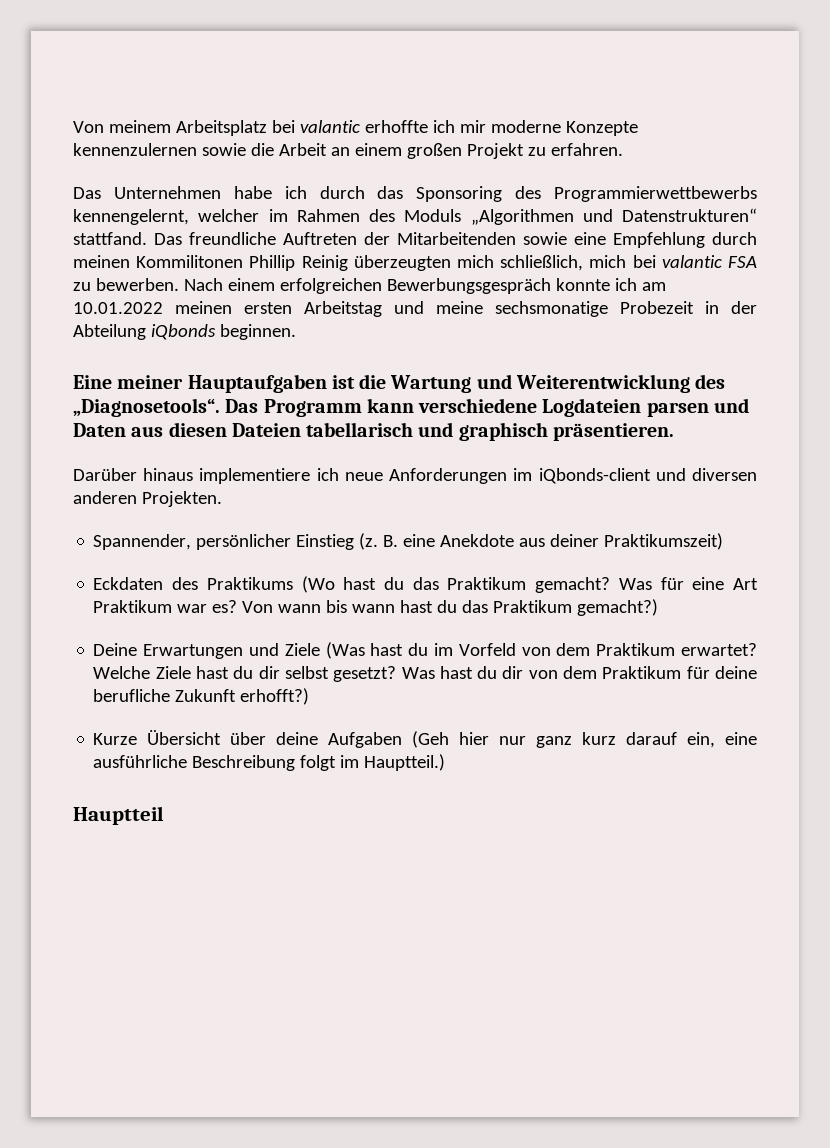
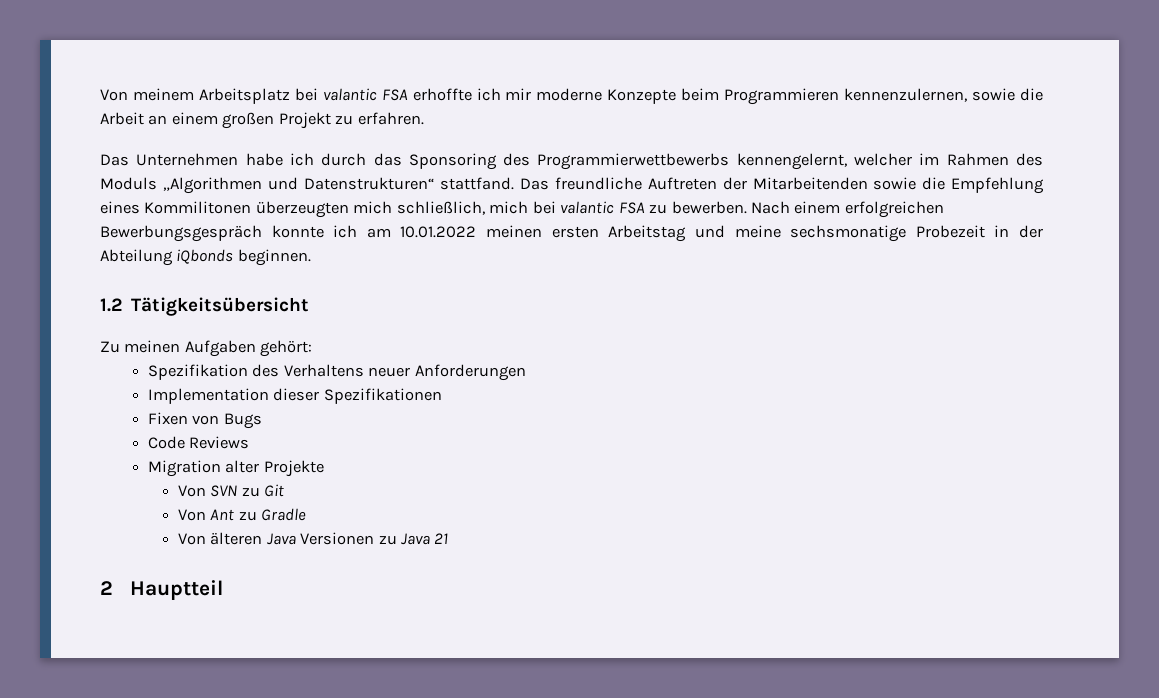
(360, 126) none -> [381,89,408,101] FSA
[73,143,197,156] kennenzulernen -> [681,88,968,105] beim Programmieren kennenzulernen,
[574,232,757,248] [73,255,348,271] eine Empfehlung durch meinen Kommilitonen Phillip Reinig -> [922,177,1045,194] [100,201,252,214] die Empfehlung eines Kommilitonen
[73,374,726,393] [73,398,749,417] [73,422,674,441] [73,468,757,484] [73,491,222,507] [93,533,724,550] [93,576,758,593] [93,599,659,616] [93,642,757,659] [93,666,757,682] [93,688,310,705] [93,730,757,748] [93,754,446,771] Eine meiner Hauptaufgaben ist die Wartung und Weiterentwicklung des „Diagnosetools“. Das Programm kann verschiedene Logdateien parsen und Daten aus diesen Dateien tabellarisch und graphisch präsentieren. // Darüber hinaus implementiere ich neue Anforderungen im iQbonds-client und diversen anderen Projekten. // Spannender, persönlicher Einstieg (z. B. eine Anekdote aus deiner Praktikumszeit) // Eckdaten des Praktikums (Wo hast du das Praktikum gemacht? Was für eine Art Praktikum war es? Von wann bis wann hast du das Praktikum gemacht?) // Deine Erwartungen und Ziele (Was hast du im Vorfeld von dem Praktikum erwartet? Welche Ziele hast du dir selbst gesetzt? Was hast du dir von dem Praktikum für deine berufliche Zukunft erhofft?) // Kurze Übersicht über deine Aufgaben (Geh hier nur ganz kurz darauf ein, eine ausführliche Beschreibung folgt im Hauptteil.) // -> [100,297,310,316] [100,340,313,357] [147,364,526,381] [147,388,442,404] [147,412,262,429] [147,436,250,449] [147,460,324,477] [177,484,285,497] [177,508,307,521] [177,532,449,545] [100,581,113,595] 1.2 Tätigkeitsübersicht // Zu meinen Aufgaben gehört: // Spezifikation des Verhaltens neuer Anforderungen // Implementation dieser Spezifikationen // Fixen von Bugs // Code Reviews // Migration alter Projekte // Von SVN zu Git // Von Ant zu Gradle // Von älteren Java Versionen zu Java 21 // 2

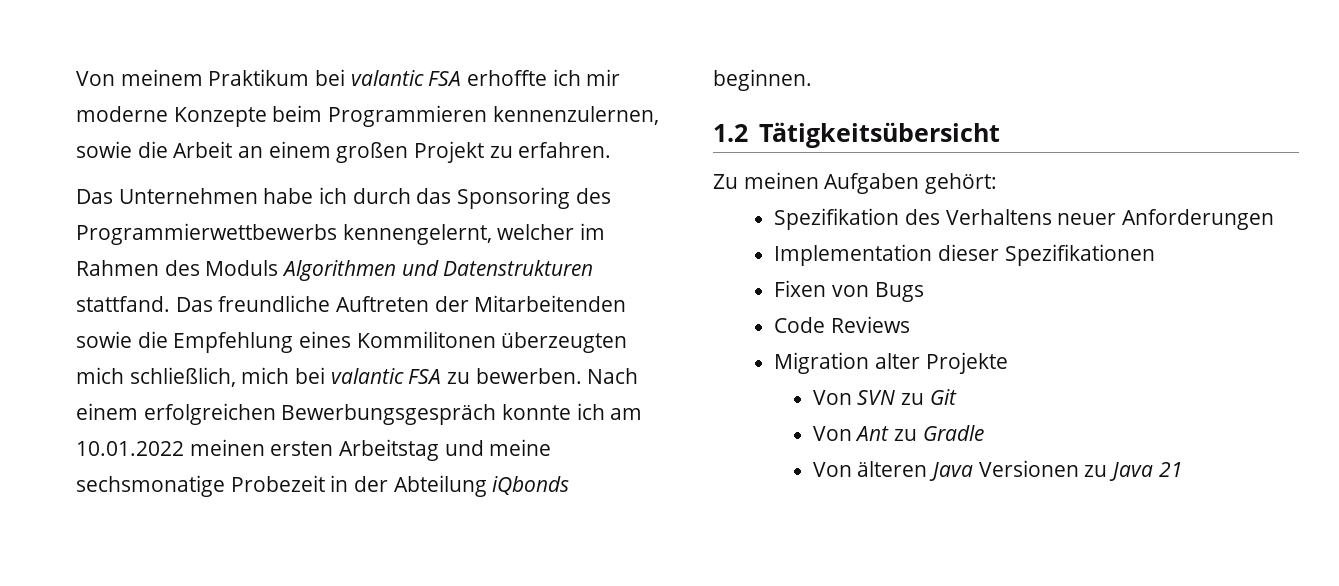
[198,88,290,104] Arbeitsplatz -> [208,69,310,86] Praktikum
[162,177,435,194] „Algorithmen und Datenstrukturen“ -> [282,260,594,281] Algorithmen und Datenstrukturen
[100,580,223,600] // 2 Hauptteil -> (1183, 469) none

